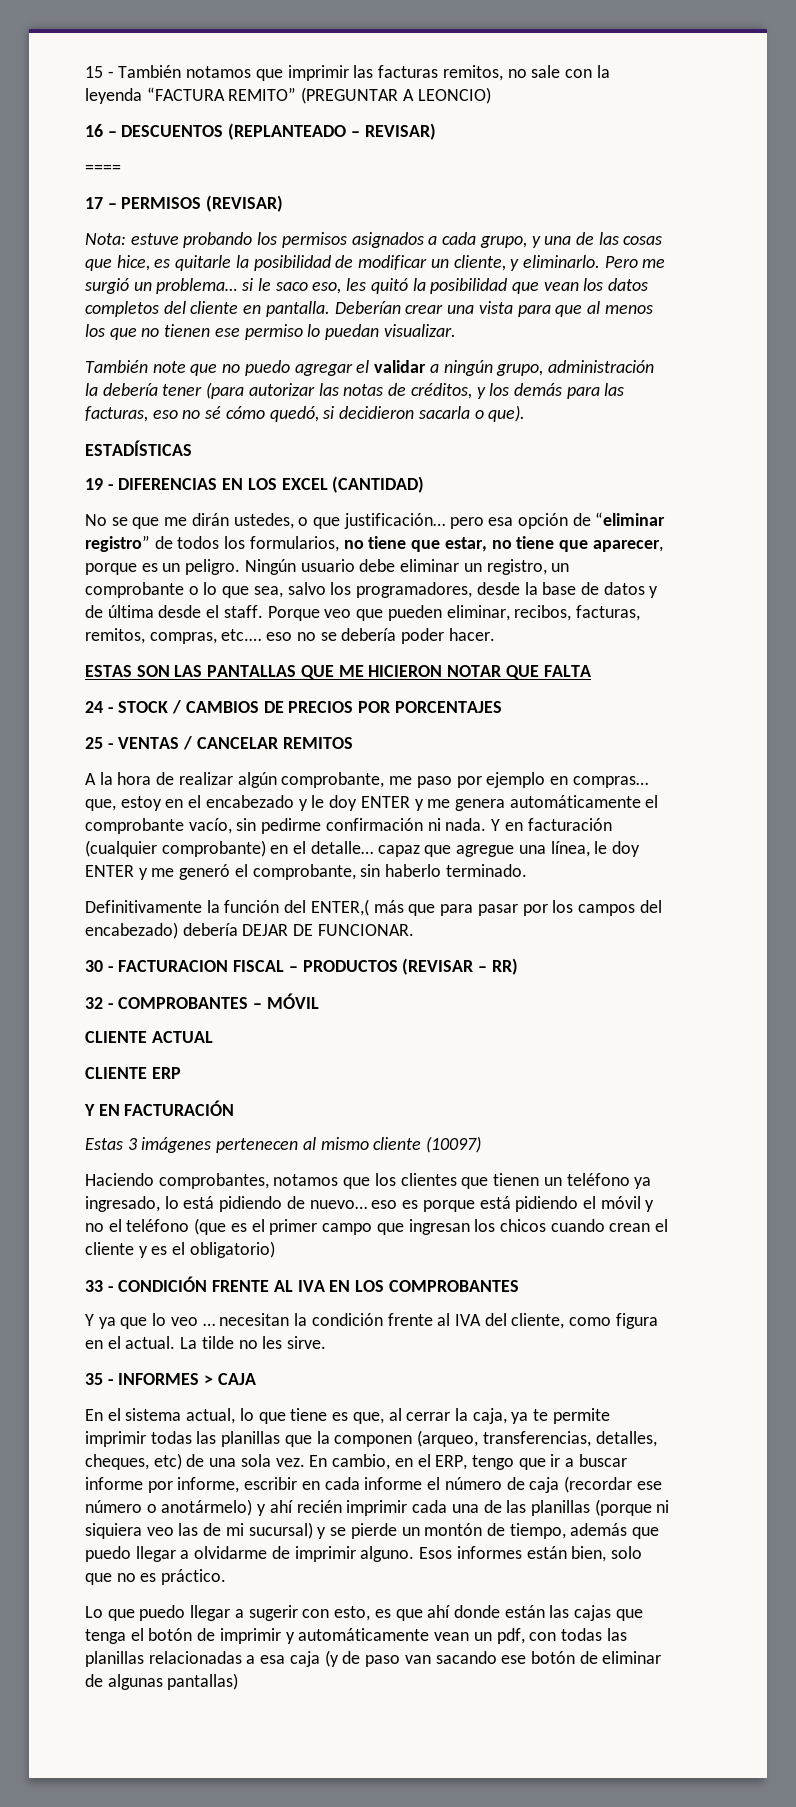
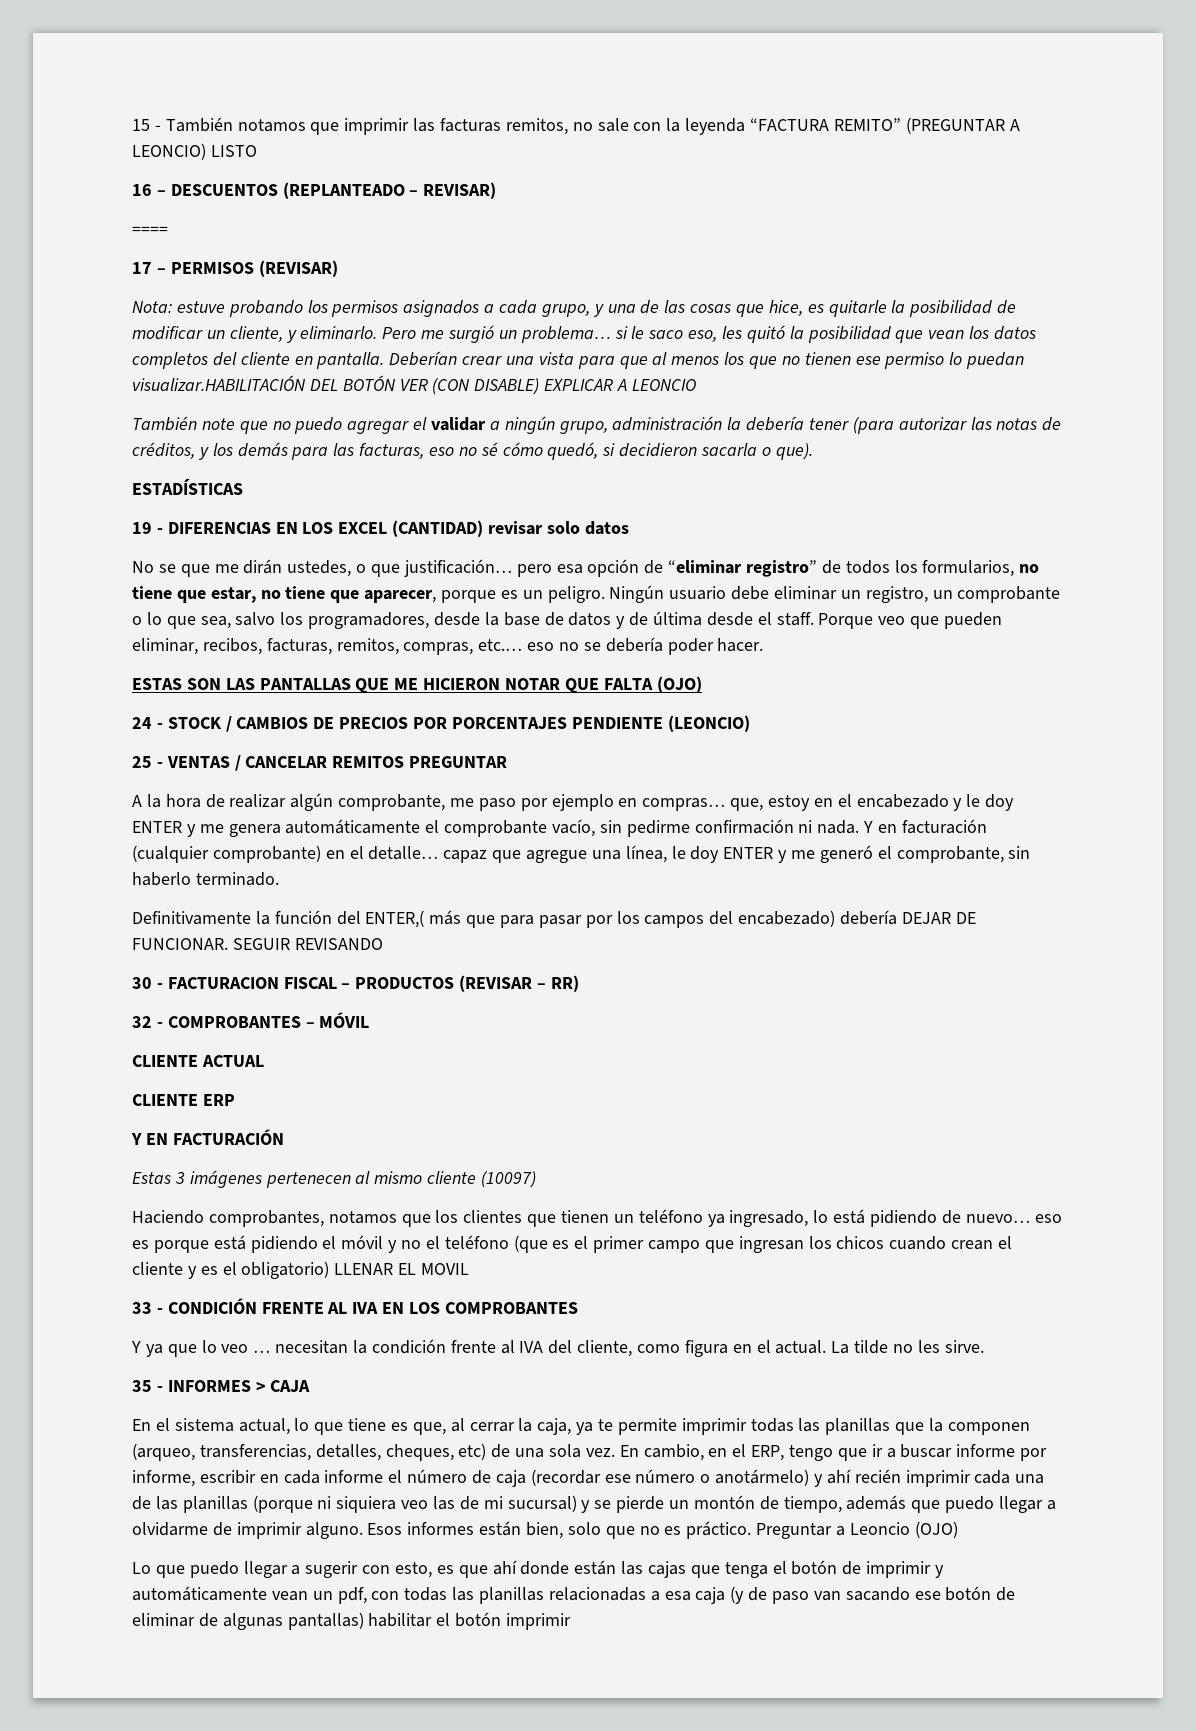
(491, 95) none -> [210,145,257,157] LISTO
[383,324,456,337] visualizar. -> [132,375,696,395] visualizar.HABILITACIÓN DEL BOTÓN VER (CON DISABLE) EXPLICAR A LEONCIO
(425, 484) none -> [488,521,629,535] revisar solo datos
(591, 671) none -> [656,676,702,693] (OJO)
(502, 707) none -> [571,715,750,732] PENDIENTE (LEONCIO)
(353, 743) none -> [409,756,508,768] PREGUNTAR
(414, 930) none -> [232,938,383,950] SEGUIR REVISANDO
(275, 1249) none -> [334,1263,470,1275] LLENAR EL MOVIL
(227, 1577) none -> [756,1521,958,1539] Preguntar a Leoncio (OJO)
(239, 1681) none -> [368,1612,572,1630] habilitar el botón imprimir

